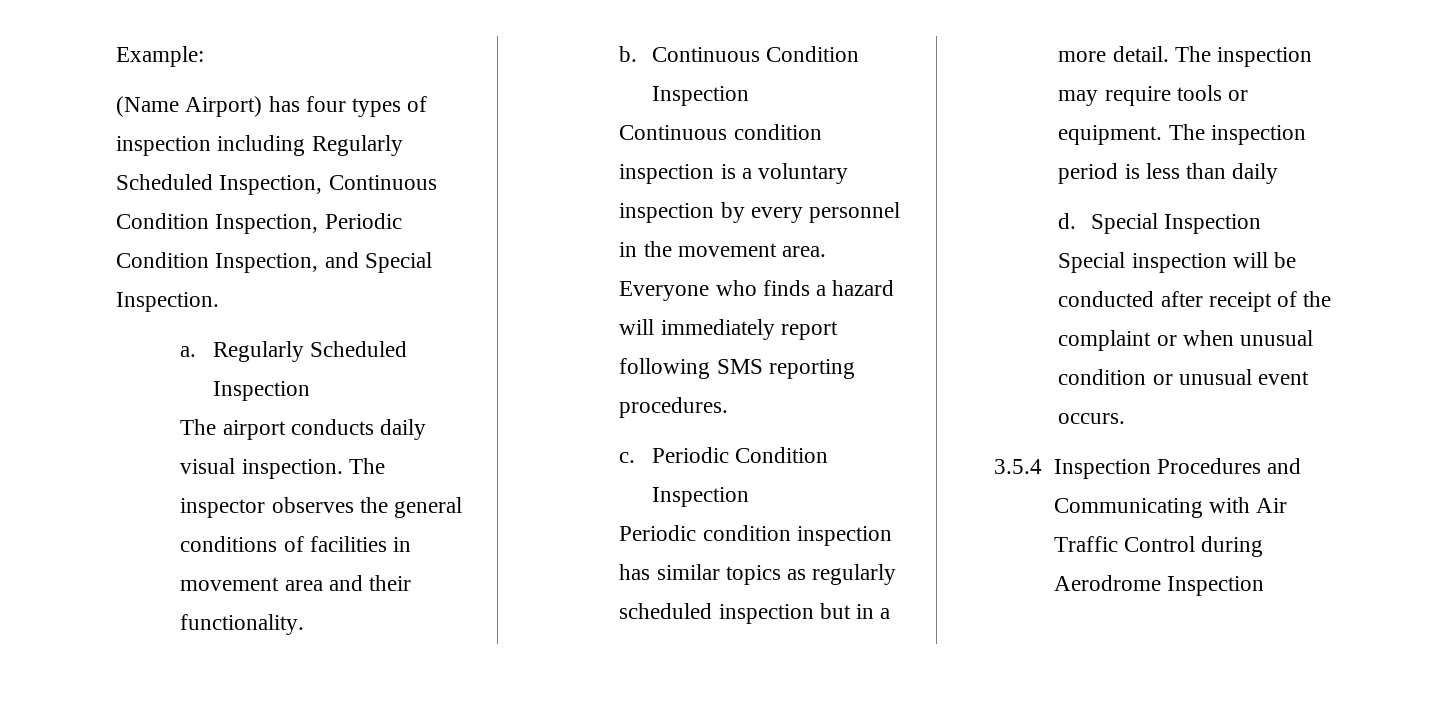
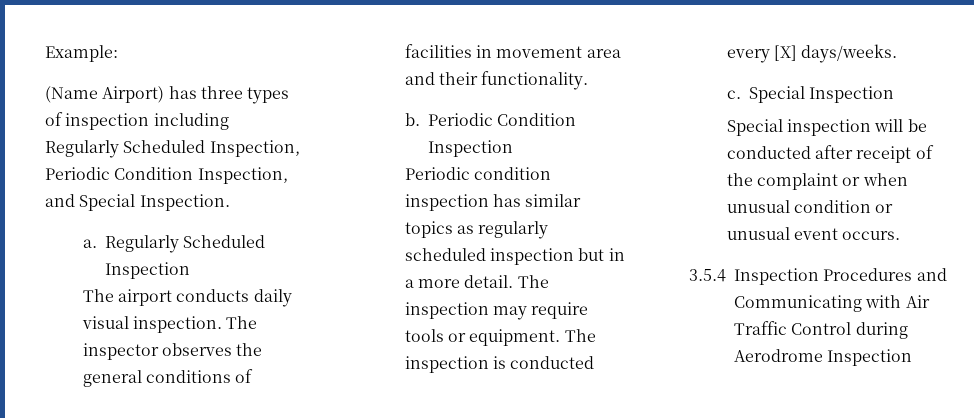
[305,96,346,112] four -> [200,86,243,99] three
[328,175,437,190] [116,213,319,234] Continuous Condition Inspection, -> (300, 148) none
[651,46,859,62] [651,86,749,106] [619,124,822,140] [619,163,849,184] [619,202,901,223] [619,241,827,257] [619,280,895,301] [619,319,838,340] [619,358,855,379] [619,397,729,418] [619,452,636,463] Continuous Condition Inspection // Continuous condition inspection is a voluntary inspection by every personnel in the movement area. Everyone who finds a hazard will immediately report following SMS reporting procedures. // c. -> (420, 119) none
[1058,163,1279,184] [1058,213,1077,229] period is less than daily // d. -> [493,356,595,369] [726,44,898,63] [726,90,741,99] is conducted every [X] days/weeks. // c.

